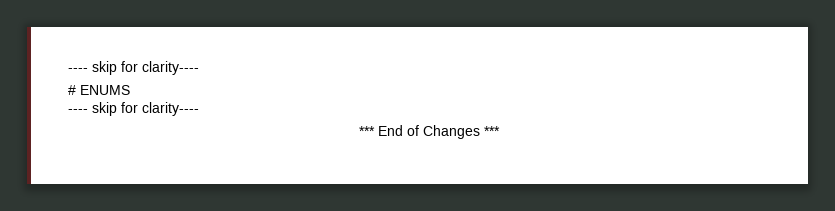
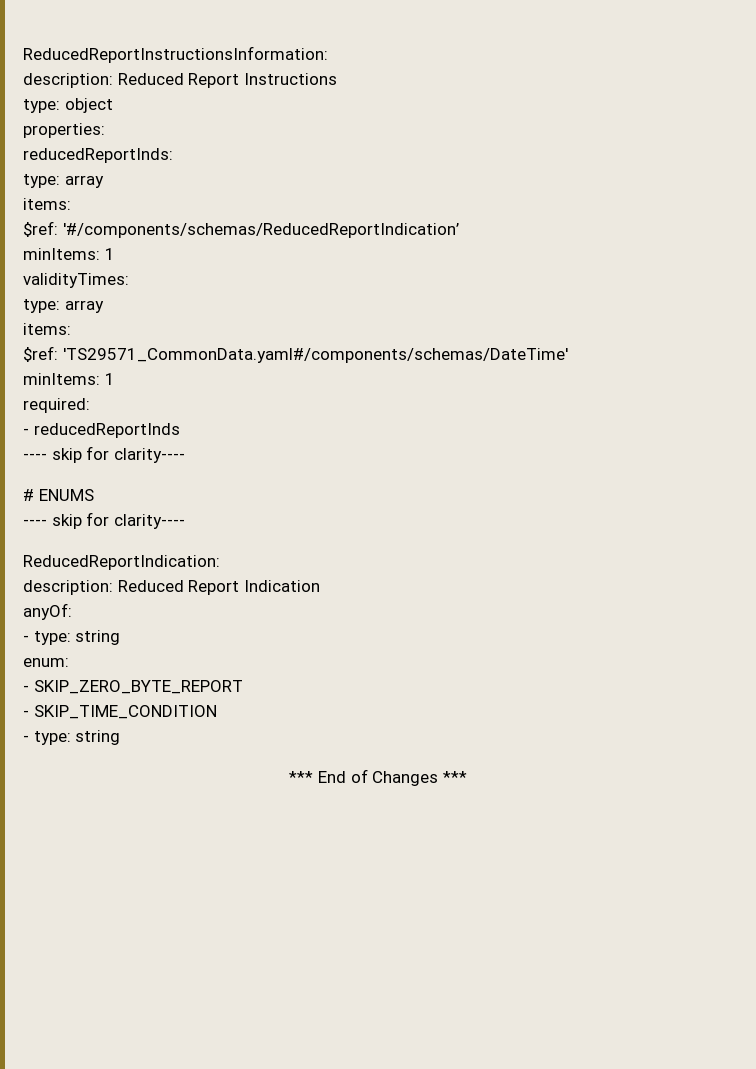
(68, 70) none -> [23,46,328,63] [23,73,337,88] [23,98,113,113] [23,123,105,138] [23,148,173,163] [23,174,104,188] [23,198,71,210] [23,221,459,238] [23,248,115,260] [23,273,129,288] [23,299,104,313] [23,323,71,335] [23,346,568,363] [23,373,115,385] [23,398,90,413] [23,423,180,438] ReducedReportInstructionsInformation: // description: Reduced Report Instructions // type: object // properties: // reducedReportInds: // type: array // items: // $ref: '#/components/schemas/ReducedReportIndication’ // minItems: 1 // validityTimes: // type: array // items: // $ref: 'TS29571_CommonData.yaml#/components/schemas/DateTime' // minItems: 1 // required: // - reducedReportInds //
(199, 109) none -> [23,555,220,570] [23,580,320,595] [23,603,72,620] [23,630,121,645] [23,658,69,667] [23,680,243,694] [23,705,217,719] [23,730,121,745] // ReducedReportIndication: // description: Reduced Report Indication // anyOf: // - type: string // enum: // - SKIP_ZERO_BYTE_REPORT // - SKIP_TIME_CONDITION // - type: string

